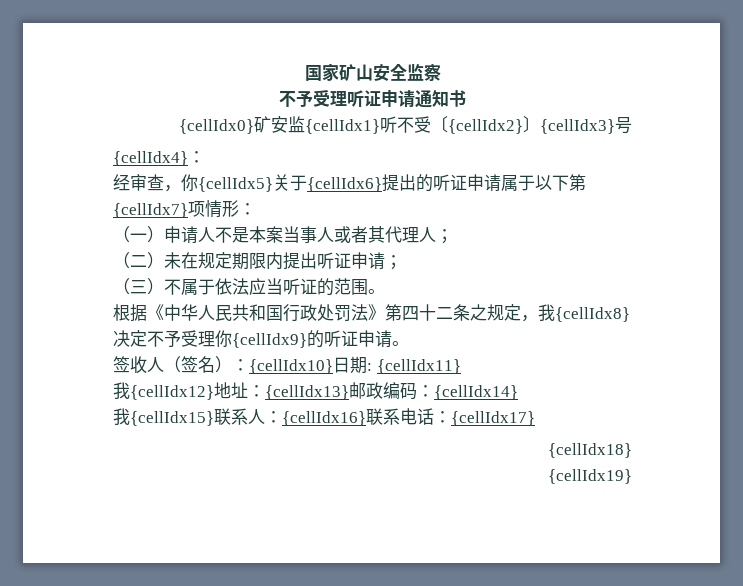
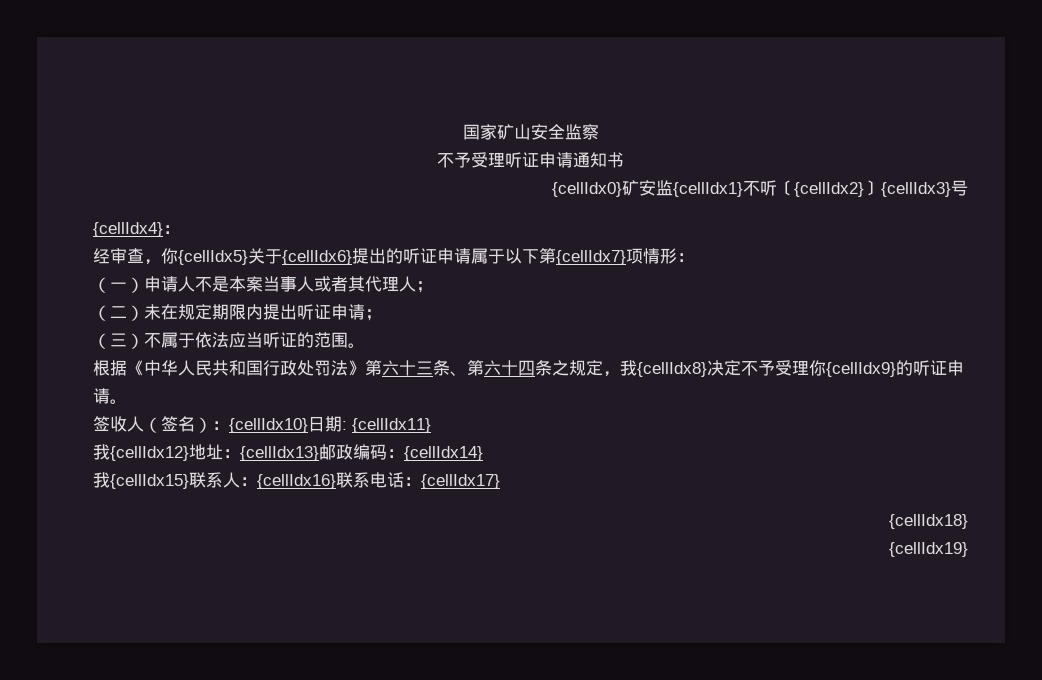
[380,116,431,133] 听不受 -> [743,180,777,196] 不听
[402,304,453,321] 四十二 -> [382,360,535,376] 六十三条、第六十四

